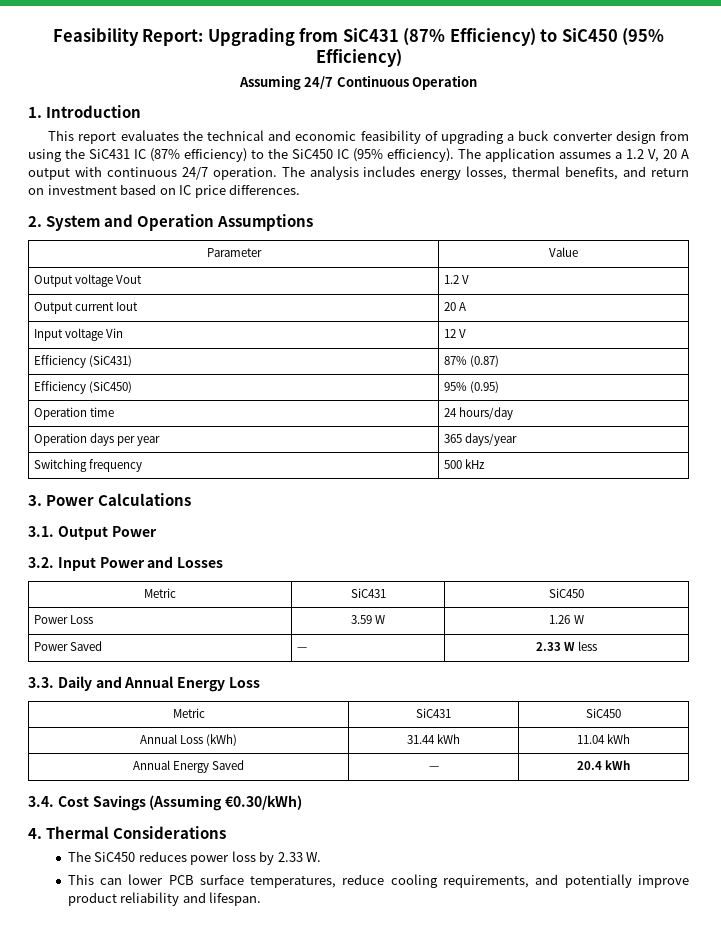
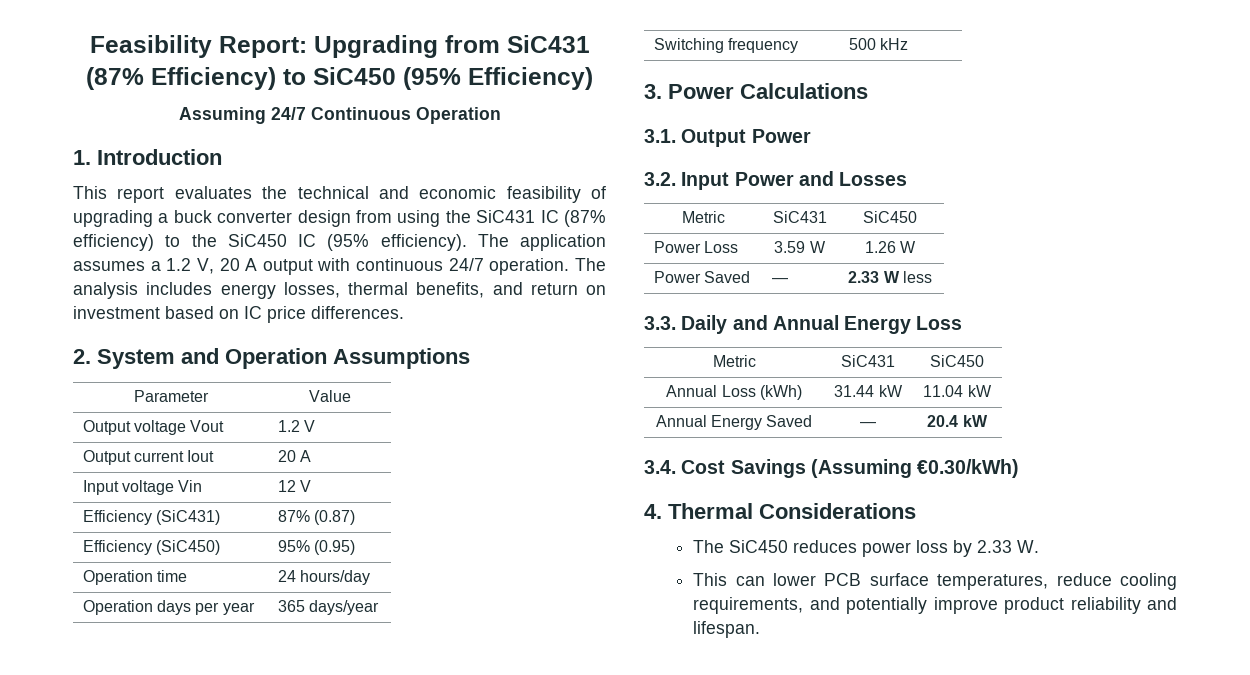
[437,734,461,744] kWh -> [878,385,903,397] kW
[607,734,631,744] kWh -> [967,385,992,397] kW
[605,760,631,770] kWh -> [962,415,988,427] kW

